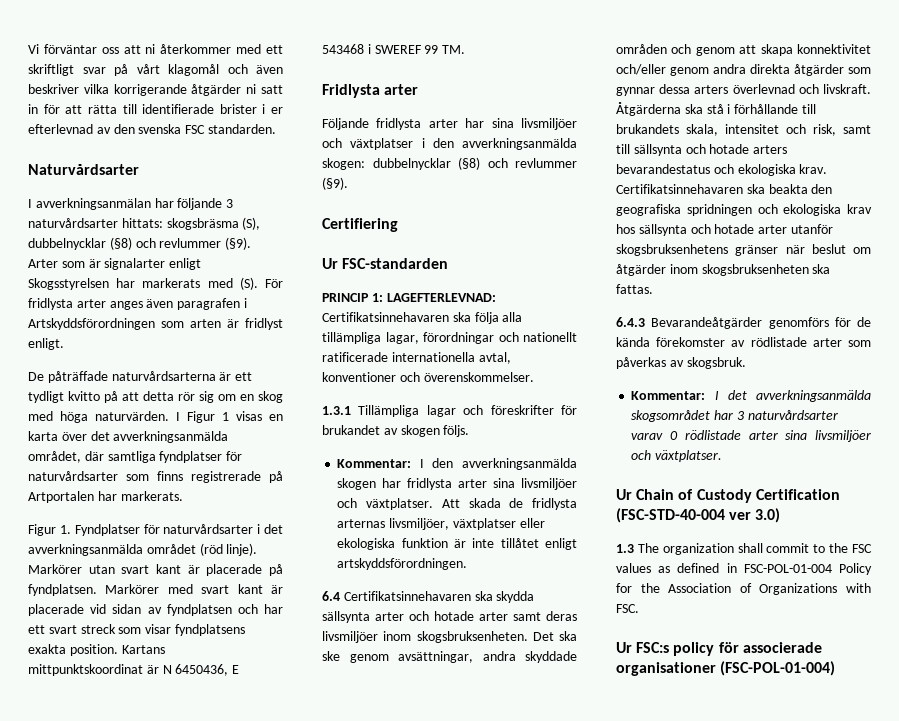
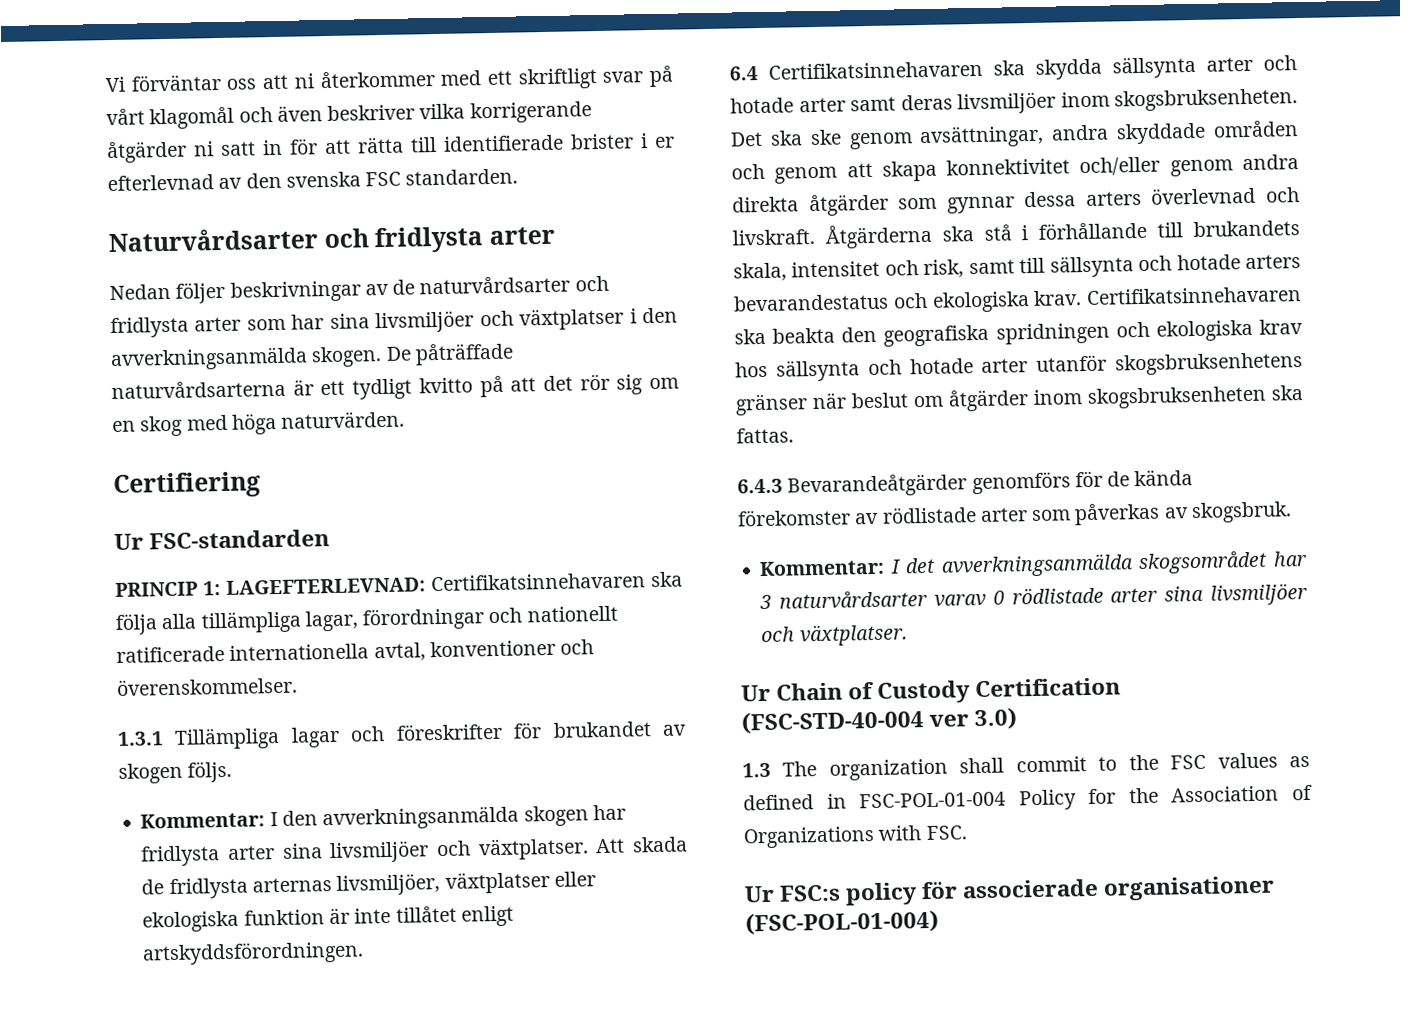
[28,198,234,210] [28,217,261,230] [28,237,252,250] [28,258,202,270] [28,277,283,290] [28,298,247,310] [28,318,283,330] [28,338,64,350] // I avverkningsanmälan har följande 3 naturvårdsarter hittats: skogsbräsma (S), dubbelnycklar (§8) och revlummer (§9). Arter som är signalarter enligt Skogsstyrelsen har markerats med (S). För fridlysta arter anges även paragrafen i Artskyddsförordningen som arten är fridlyst enligt. // -> [323,226,555,254] [109,275,609,304] [110,307,679,339] [110,346,383,372] och fridlysta arter // Nedan följer beskrivningar av de naturvårdsarter och fridlysta arter som har sina livsmiljöer och växtplatser i den avverkningsanmälda skogen.
[143,391,174,401] detta -> [542,375,573,392] det
[176,411,283,423] [28,431,229,443] [28,451,243,463] [28,471,283,483] [28,491,183,503] [28,524,283,536] [28,543,258,556] [28,564,283,576] [28,584,283,596] [28,604,283,616] [28,624,245,636] [28,644,165,656] [28,664,240,676] [322,44,466,54] [322,84,419,98] [322,118,577,130] [322,138,577,150] [322,157,577,170] [322,177,348,190] I Figur 1 visas en karta över det avverkningsanmälda området, där samtliga fyndplatser för naturvårdsarter som finns registrerade på Artportalen har markerats. // Figur 1. Fyndplatser för naturvårdsarter i det avverkningsanmälda området (röd linje). Markörer utan svart kant är placerade på fyndplatsen. Markörer med svart kant är placerade vid sidan av fyndplatsen och har ett svart streck som visar fyndplatsens exakta position. Kartans mittpunktskoordinat är N 6450436, E 543468 i SWEREF 99 TM. // Fridlysta arter // Följande fridlysta arter har sina livsmiljöer och växtplatser i den avverkningsanmälda skogen: dubbelnycklar (§8) och revlummer (§9). -> (406, 419) none

